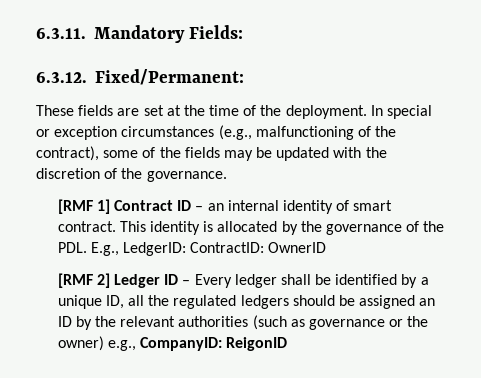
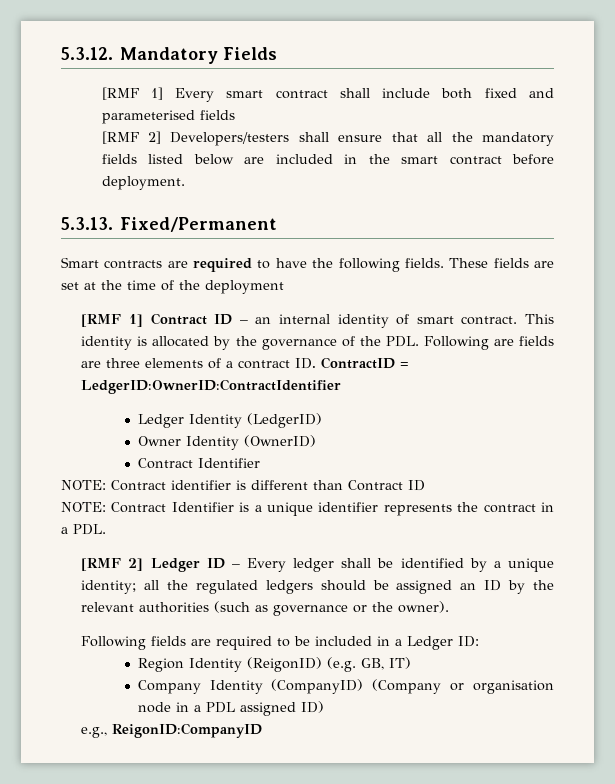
[36,25,244,43] [36,69,244,85] 6.3.11. Mandatory Fields: // 6.3.12. Fixed/Permanent: // -> [61,47,278,64] [101,87,555,102] [101,110,235,124] [101,131,554,146] [101,154,554,165] [101,176,185,190] [61,217,278,232] [61,257,444,272] 5.3.12. Mandatory Fields // [RMF 1] Every smart contract shall include both fixed and parameterised fields // [RMF 2] Developers/testers shall ensure that all the mandatory fields listed below are included in the smart contract before deployment. // 5.3.13. Fixed/Permanent // Smart contracts are required to have the following fields.
[285,105,433,119] [36,125,397,140] [36,146,387,161] [36,168,227,182] deployment. In special or exception circumstances (e.g., malfunctioning of the contract), some of the fields may be updated with the discretion of the governance. -> [205,280,284,294] deployment
[90,242,327,256] E.g., LedgerID: ContractID: OwnerID -> [423,336,554,350] [81,357,410,369] [81,379,342,394] [137,413,322,428] [137,435,316,450] [137,458,260,469] [61,480,425,491] [61,502,554,516] [61,524,106,535] Following are fields are three elements of a contract ID. ContractID = LedgerID:OwnerID:ContractIdentifier // Ledger Identity (LedgerID) // Owner Identity (OwnerID) // Contract Identifier // NOTE: Contract identifier is different than Contract ID // NOTE: Contract Identifier is a unique identifier represents the contract in a PDL.
[105,295,124,309] ID, -> [81,580,137,594] identity;
[57,336,288,351] owner) e.g., CompanyID: ReigonID -> [398,601,450,613] [81,636,480,650] [137,657,411,672] [137,679,555,694] [137,701,324,716] [81,723,263,738] owner). // Following fields are required to be included in a Ledger ID: // Region Identity (ReigonID) (e.g. GB, IT) // Company Identity (CompanyID) (Company or organisation node in a PDL assigned ID) // e.g., ReigonID:CompanyID

